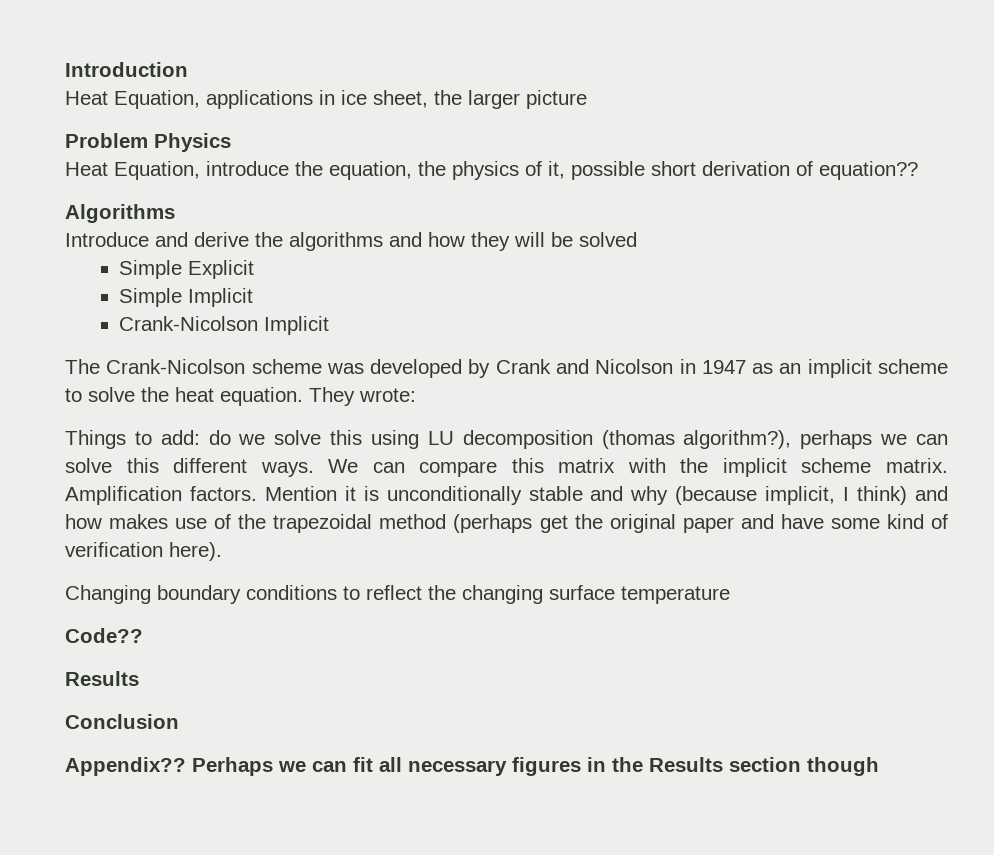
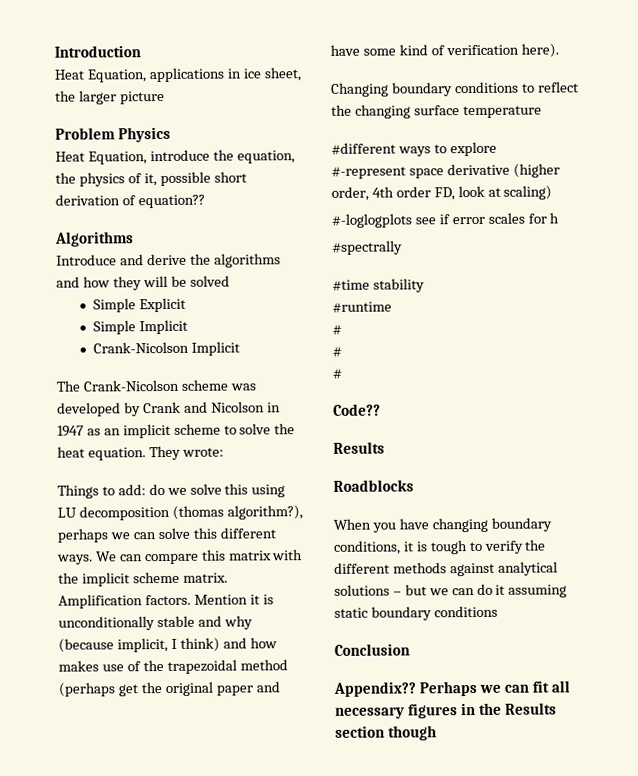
[65,628,143,643] [65,671,139,686] Code?? // Results -> [331,141,497,157] [331,163,560,179] [331,185,553,201] [331,212,560,228] [332,240,403,255] [332,278,425,293] [332,301,392,313] [332,324,342,335] [332,346,342,357] [332,368,342,379] [333,403,381,416] [333,441,385,454] [333,479,414,492] [333,517,552,533] [333,539,547,555] [334,561,558,577] [334,583,568,598] [334,605,498,621] #different ways to explore // #-represent space derivative (higher order, 4th order FD, look at scaling) // #-loglogplots see if error scales for h // #spectrally // #time stability // #runtime // # // # // # // Code?? // Results // Roadblocks // When you have changing boundary conditions, it is tough to verify the different methods against analytical solutions – but we can do it assuming static boundary conditions

